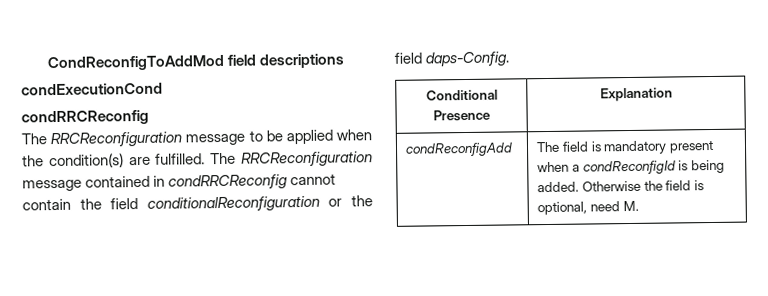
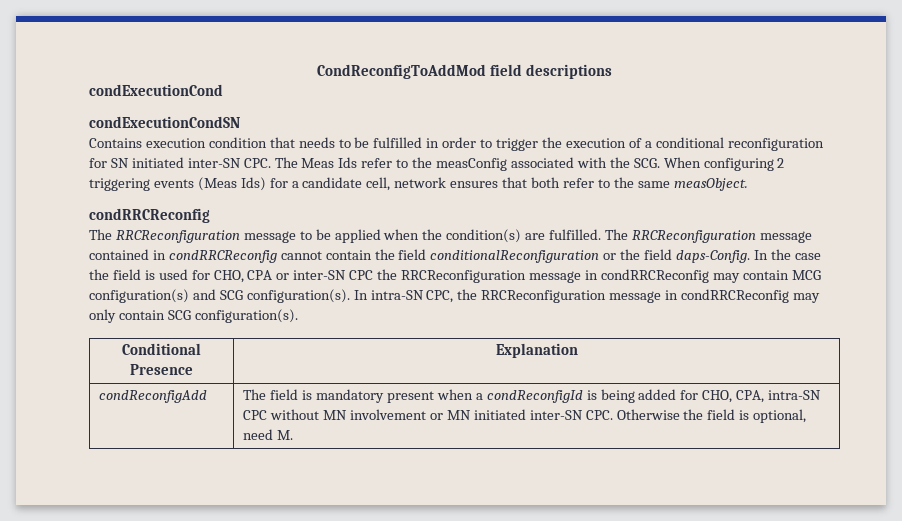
(163, 89) none -> [89,116,240,128] [89,137,824,151] [89,157,785,171] [89,177,748,191] // condExecutionCondSN // Contains execution condition that needs to be fulfilled in order to trigger the execution of a conditional reconfiguration for SN initiated inter-SN CPC. The Meas Ids refer to the measConfig associated with the SCG. When configuring 2 triggering events (Meas Ids) for a candidate cell, network ensures that both refer to the same measObject.
(511, 59) none -> [753,249,821,260] [89,269,821,283] [89,289,820,303] [89,309,298,323] In the case the field is used for CHO, CPA or inter-SN CPC the RRCReconfiguration message in condRRCReconfig may contain MCG configuration(s) and SCG configuration(s). In intra-SN CPC, the RRCReconfiguration message in condRRCReconfig may only contain SCG configuration(s).
[537,181,580,193] added. -> [638,389,822,403] [243,409,613,420] added for CHO, CPA, intra-SN CPC without MN involvement or MN initiated inter-SN CPC.

